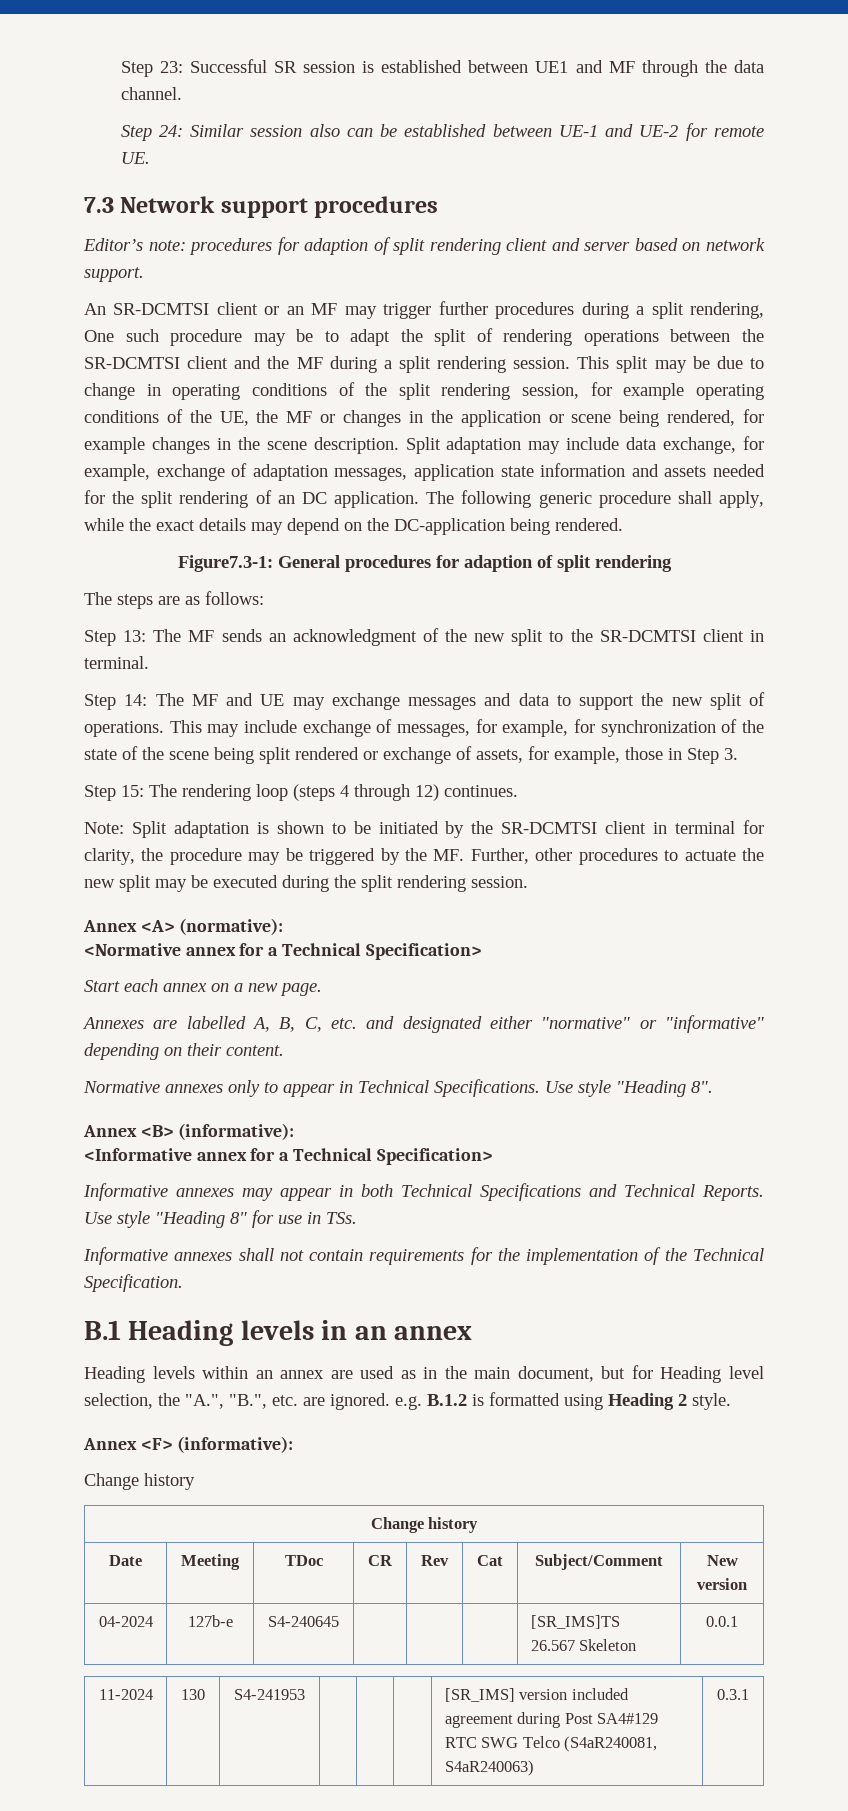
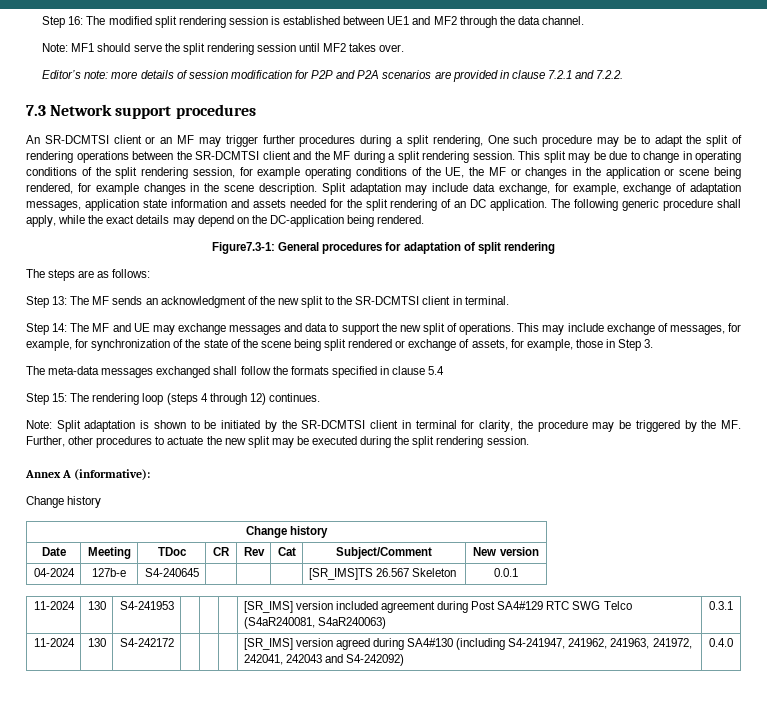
[120,59,297,77] Step 23: Successful SR -> [42,16,226,28] Step 16: The modified split rendering
[608,61,635,73] MF -> [433,16,457,25] MF2
[120,123,764,141] [120,152,150,164] [84,196,439,218] [83,237,766,255] [84,267,144,282] Step 24: Similar session also can be established between UE-1 and UE-2 for remote UE. // 7.3 Network support procedures // Editor’s note: procedures for adaption of split rendering client and server based on network support. -> [42,43,405,55] [42,70,624,82] [26,104,256,119] Note: MF1 should serve the split rendering session until MF2 takes over. // Editor’s note: more details of session modification for P2P and P2A scenarios are provided in clause 7.2.1 and 7.2.2. // 7.3 Network support procedures
[463,555,533,572] adaption -> [403,242,461,254] adaptation
(738, 754) none -> [26,366,445,378] // The meta-data messages exchanged shall follow the formats specified in clause 5.4
[140,918,284,935] [84,943,482,960] [84,979,322,996] [82,1015,764,1033] [84,1043,284,1060] [83,1079,713,1097] [83,1123,295,1140] [84,1148,493,1165] [83,1183,764,1201] [84,1210,357,1228] [83,1247,764,1265] [84,1274,183,1292] [84,1320,473,1346] [84,1365,764,1383] [84,1392,731,1410] [83,1438,173,1450] <A> (normative): // <Normative annex for a Technical Specification> // Start each annex on a new page. // Annexes are labelled A, B, C, etc. and designated either "normative" or "informative" depending on their content. // Normative annexes only to appear in Technical Specifications. Use style "Heading 8". // Annex <B> (informative): // <Informative annex for a Technical Specification> // Informative annexes may appear in both Technical Specifications and Technical Reports. Use style "Heading 8" for use in TSs. // Informative annexes shall not contain requirements for the implementation of the Technical Specification. // B.1 Heading levels in an annex // Heading levels within an annex are used as in the main document, but for Heading level selection, the "A.", "B.", etc. are ignored. e.g. B.1.2 is formatted using Heading 2 style. // Annex <F> -> [62,470,72,478] A
(749, 1694) none -> [33,638,75,647] [87,638,106,647] [119,638,174,647] [243,638,692,650] [243,654,404,666] [709,638,733,647] // 11-2024 | 130 | S4-242172 | | | | [SR_IMS] version agreed during SA4#130 (including S4-241947, 241962, 241963, 241972, 242041, 242043 and S4-242092) | 0.4.0

